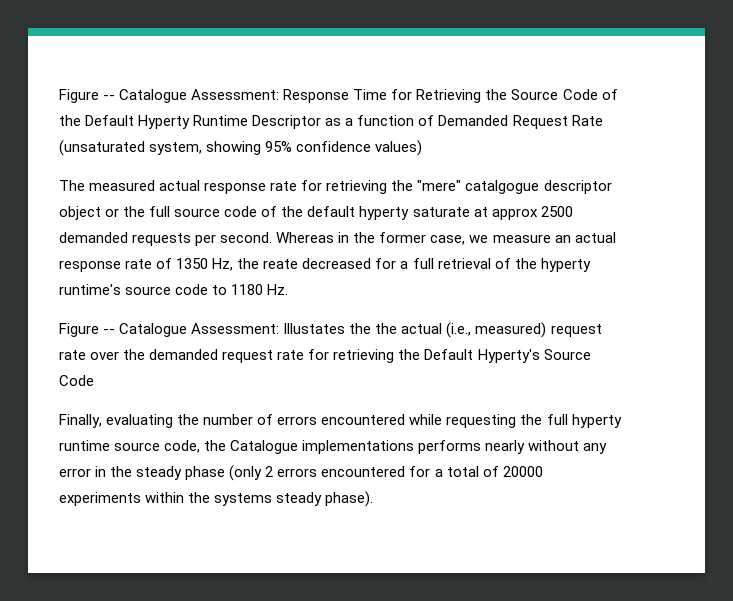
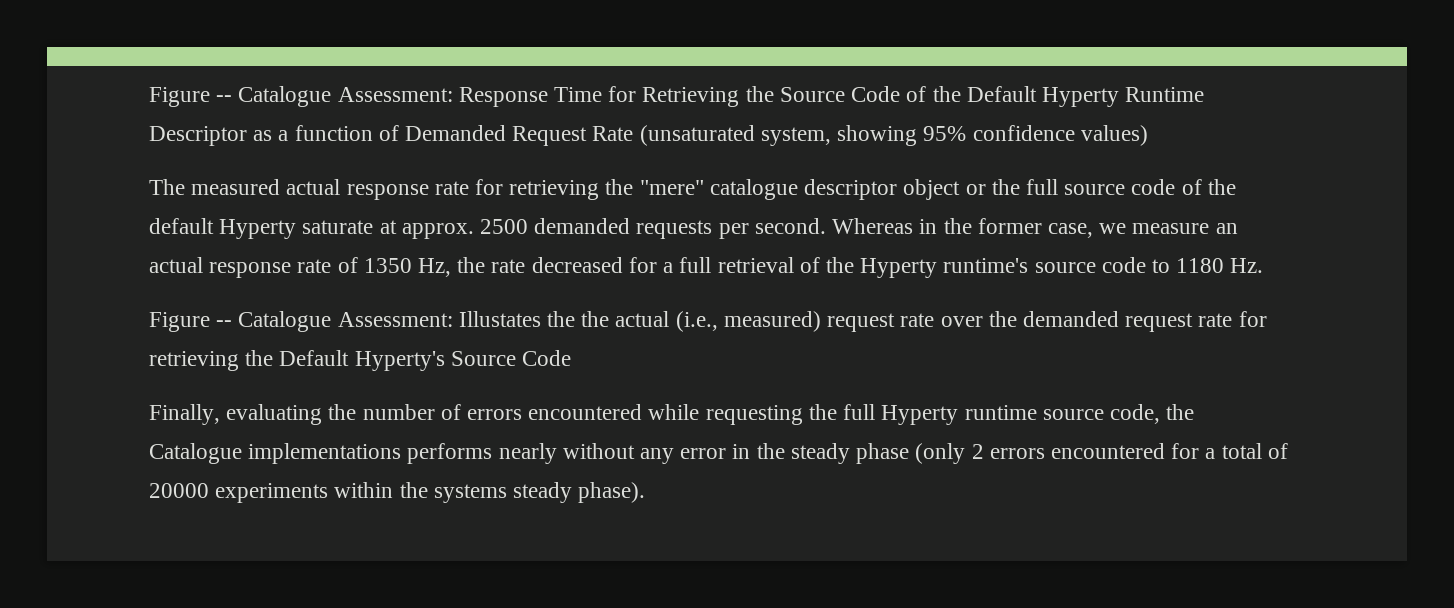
[465,180,540,194] catalgogue -> [709,179,798,200] catalogue
[359,206,410,220] hyperty -> [219,219,297,239] Hyperty
[491,208,538,220] approx -> [401,223,474,239] approx.
[263,259,299,269] reate -> [491,259,526,273] rate
[540,258,591,272] hyperty -> [860,258,938,278] Hyperty
[571,414,622,428] hyperty -> [881,405,959,425] Hyperty

